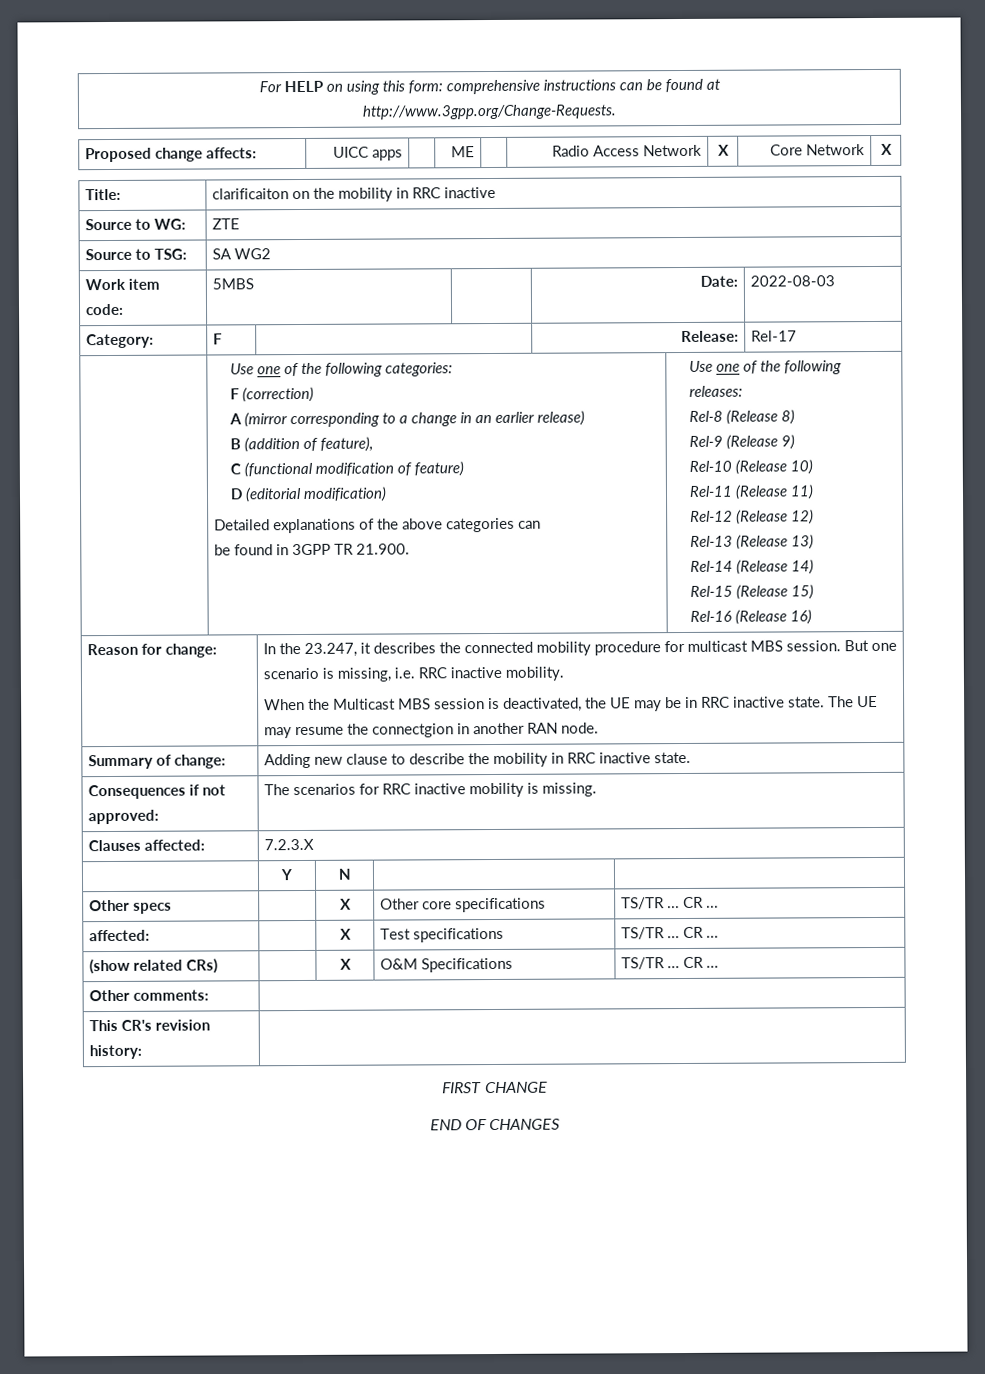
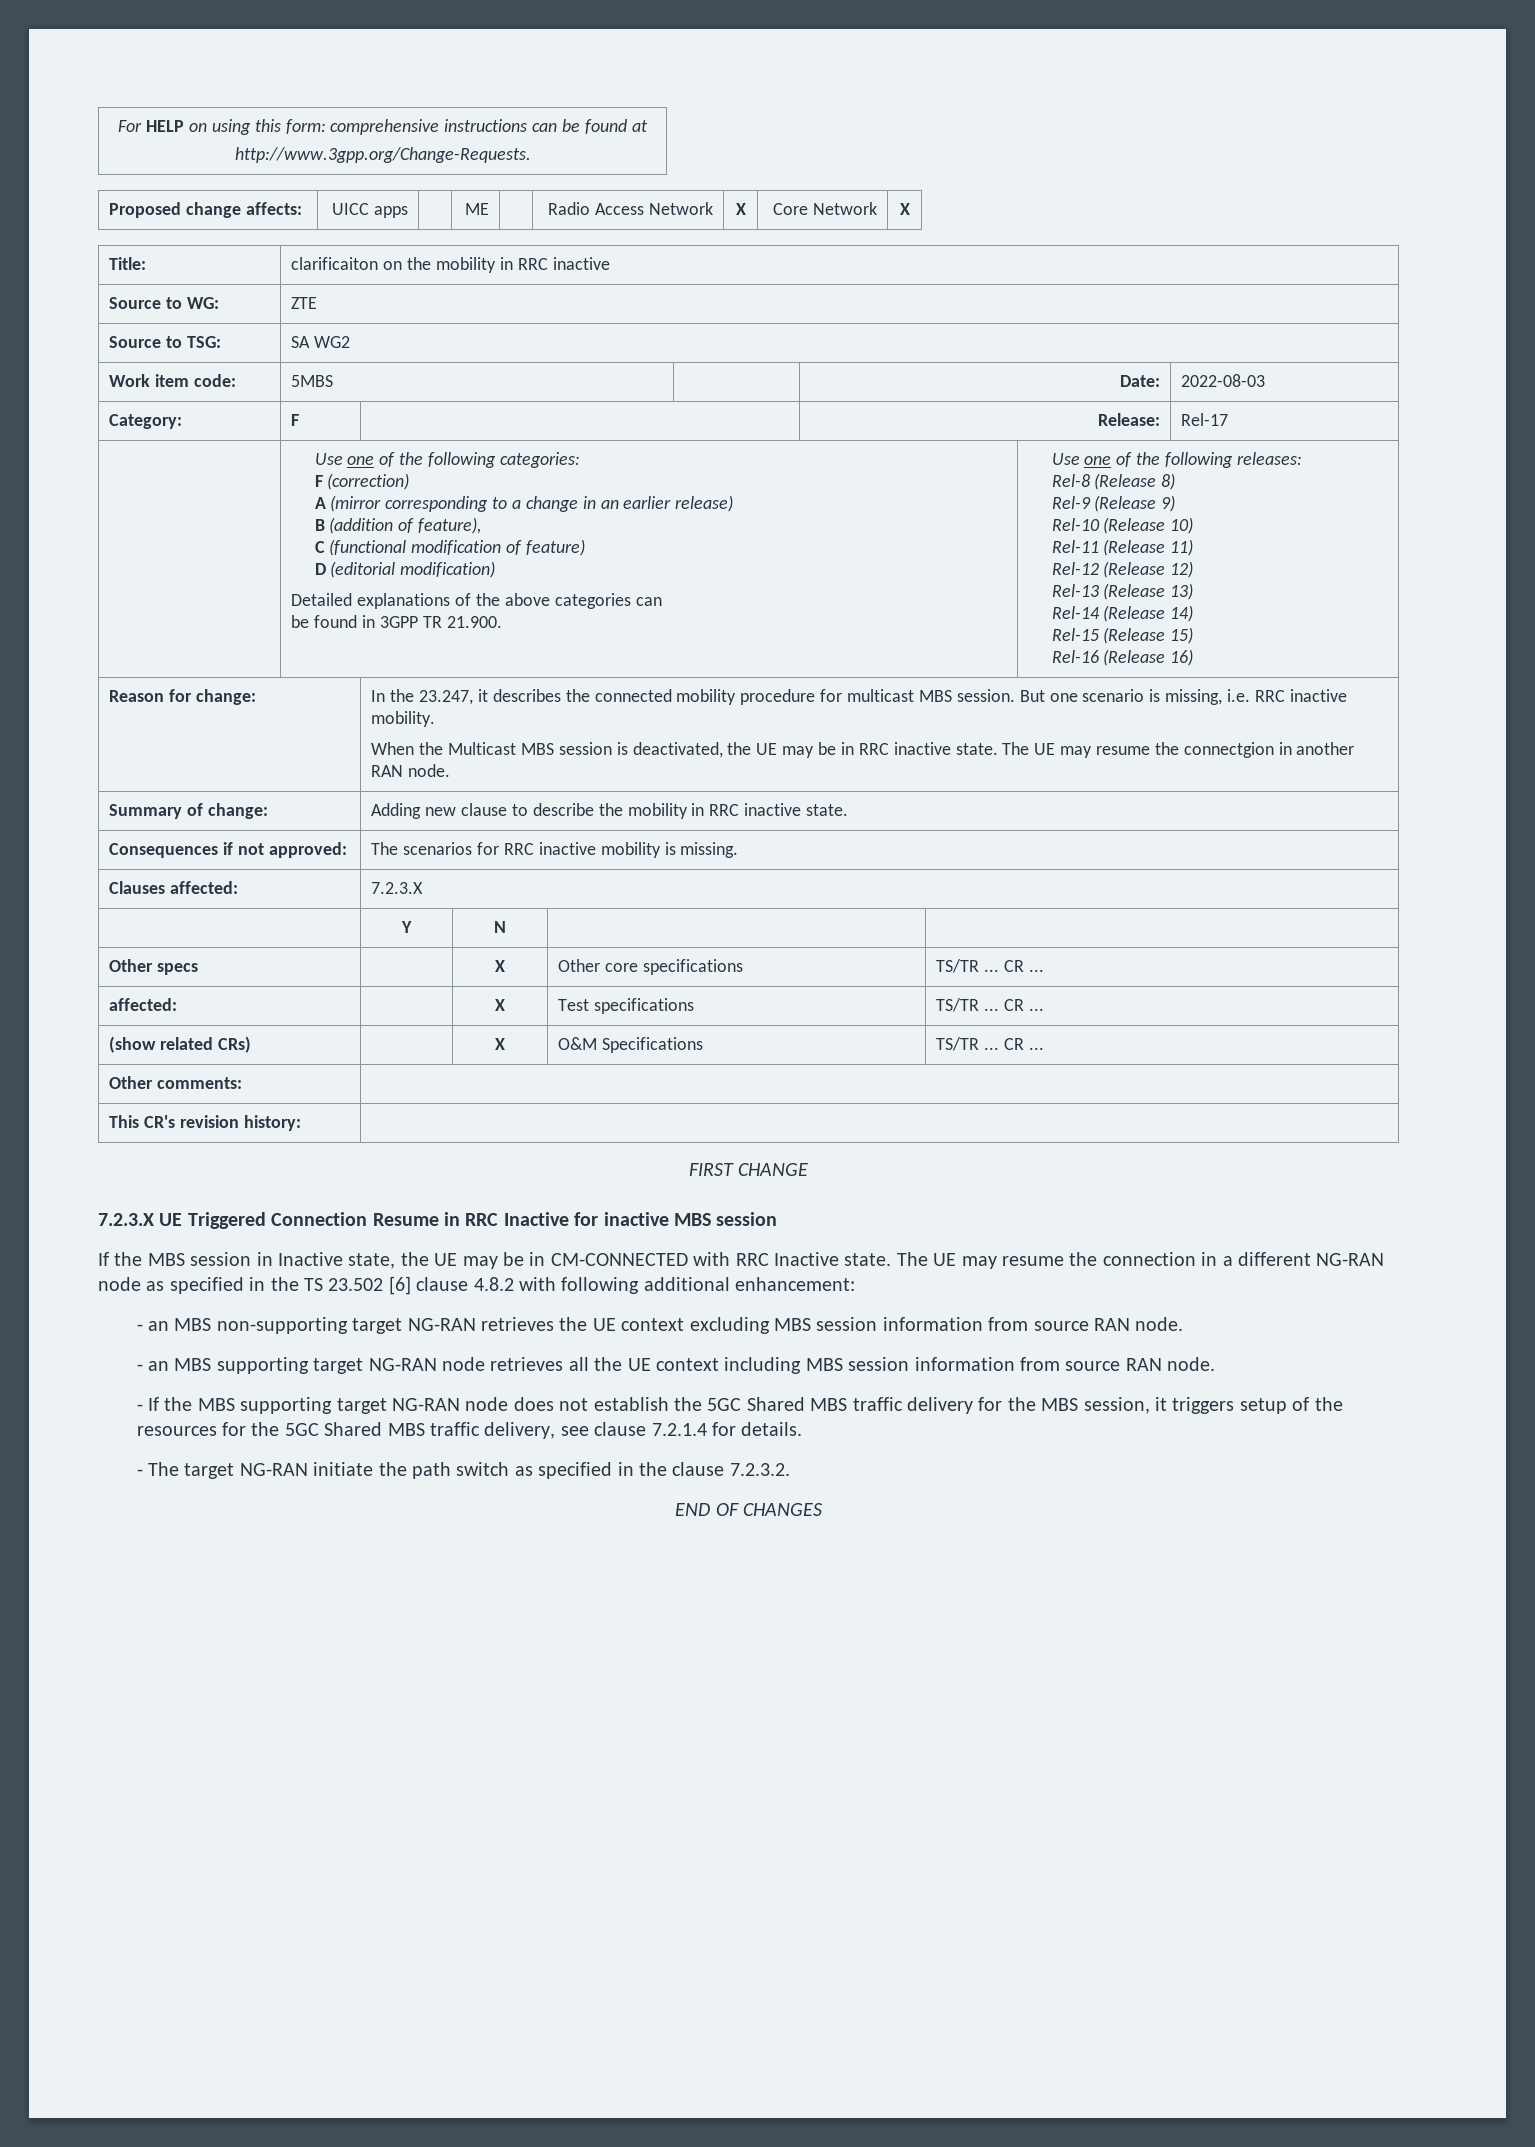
(548, 1087) none -> [98,1212,778,1229] [98,1252,1385,1269] [98,1276,856,1295] [136,1317,1184,1334] [136,1357,1216,1374] [136,1397,1343,1414] [136,1422,803,1439] [136,1462,790,1479] // 7.2.3.X UE Triggered Connection Resume in RRC Inactive for inactive MBS session // If the MBS session in Inactive state, the UE may be in CM-CONNECTED with RRC Inactive state. The UE may resume the connection in a different NG-RAN node as specified in the TS 23.502 [6] clause 4.8.2 with following additional enhancement: // - an MBS non-supporting target NG-RAN retrieves the UE context excluding MBS session information from source RAN node. // - an MBS supporting target NG-RAN node retrieves all the UE context including MBS session information from source RAN node. // - If the MBS supporting target NG-RAN node does not establish the 5GC Shared MBS traffic delivery for the MBS session, it triggers setup of the resources for the 5GC Shared MBS traffic delivery, see clause 7.2.1.4 for details. // - The target NG-RAN initiate the path switch as specified in the clause 7.2.3.2.

